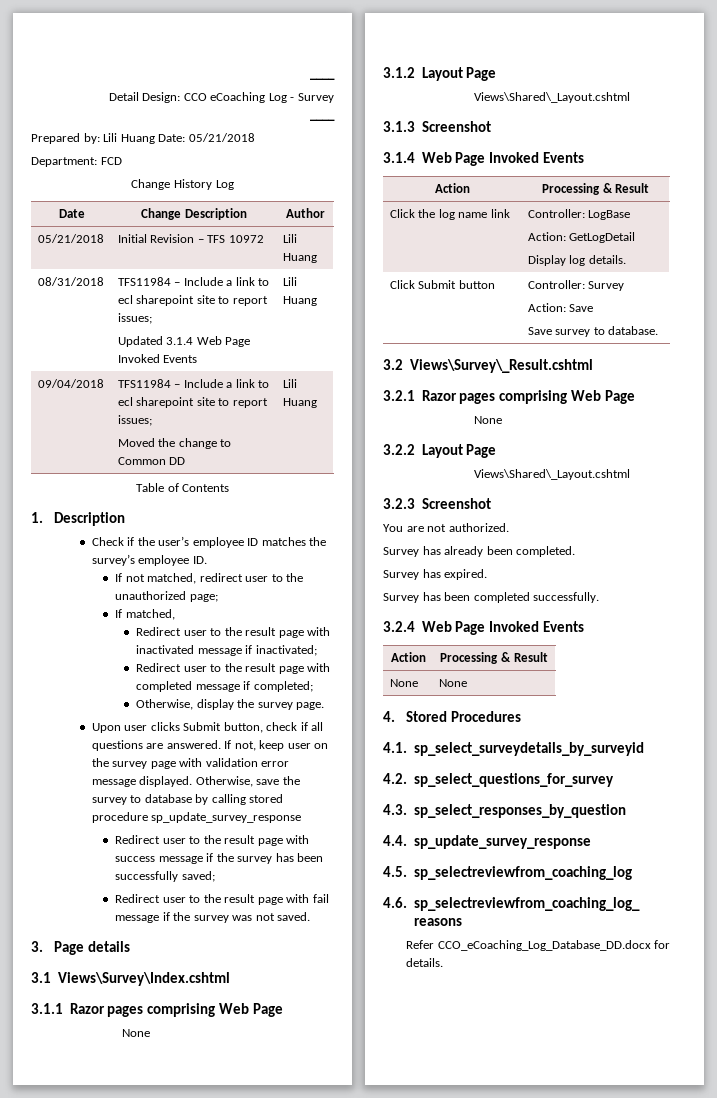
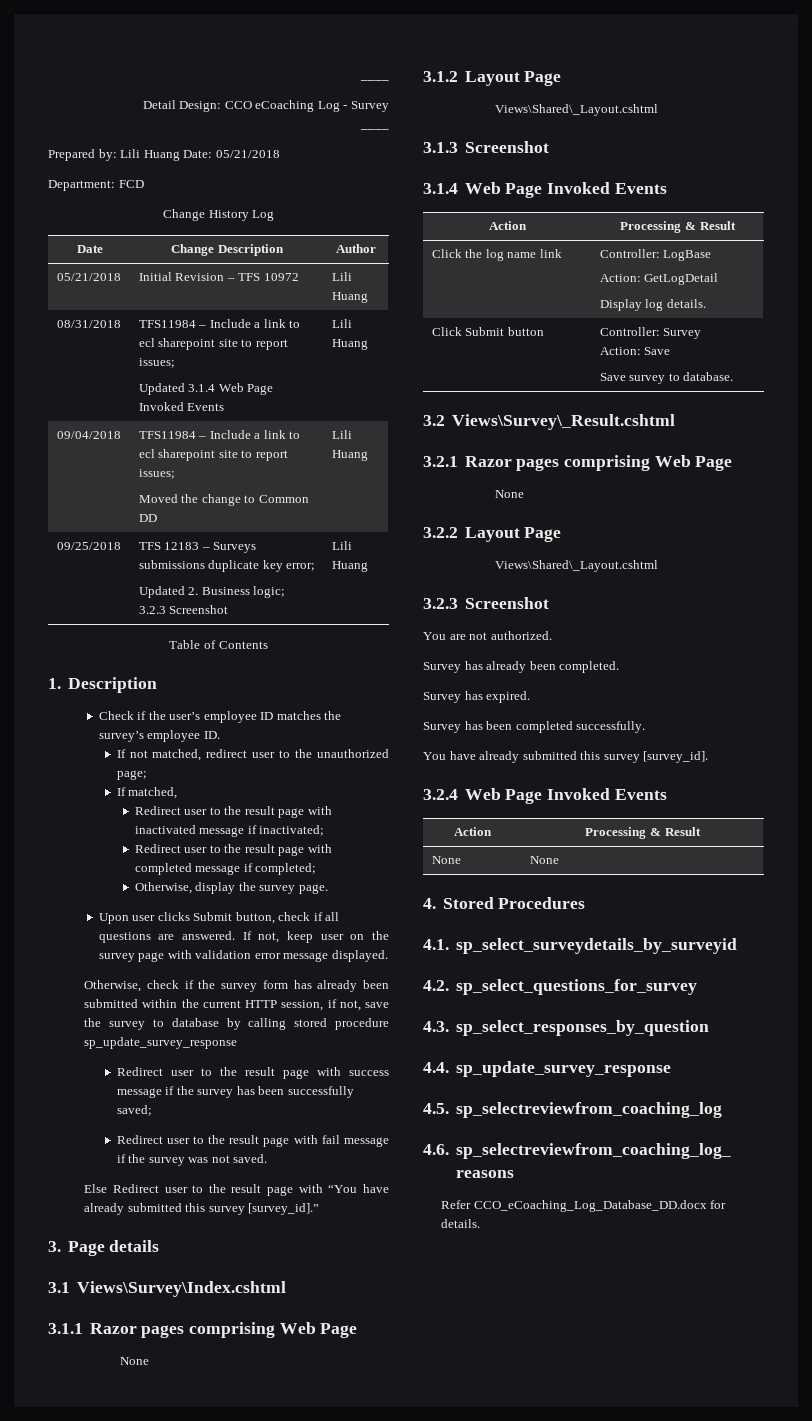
(317, 403) none -> [56,542,121,550] [138,542,257,553] [138,560,316,572] [138,586,286,598] [138,605,229,614] [331,541,352,550] [331,561,368,572] // 09/25/2018 | TFS 12183 – Surveys submissions duplicate key error; // Updated 2. Business logic; 3.2.3 Screenshot | Lili Huang
[195,776,253,787] Otherwise, -> [84,980,389,992] [84,999,361,1011] // Otherwise, check if the survey form has already been submitted within the current HTTP session, if not,
(311, 916) none -> [84,1184,390,1196] [84,1203,320,1215] // Else Redirect user to the result page with “You have already submitted this survey [survey_id].”
(600, 597) none -> [423,751,709,763] // You have already submitted this survey [survey_id].

